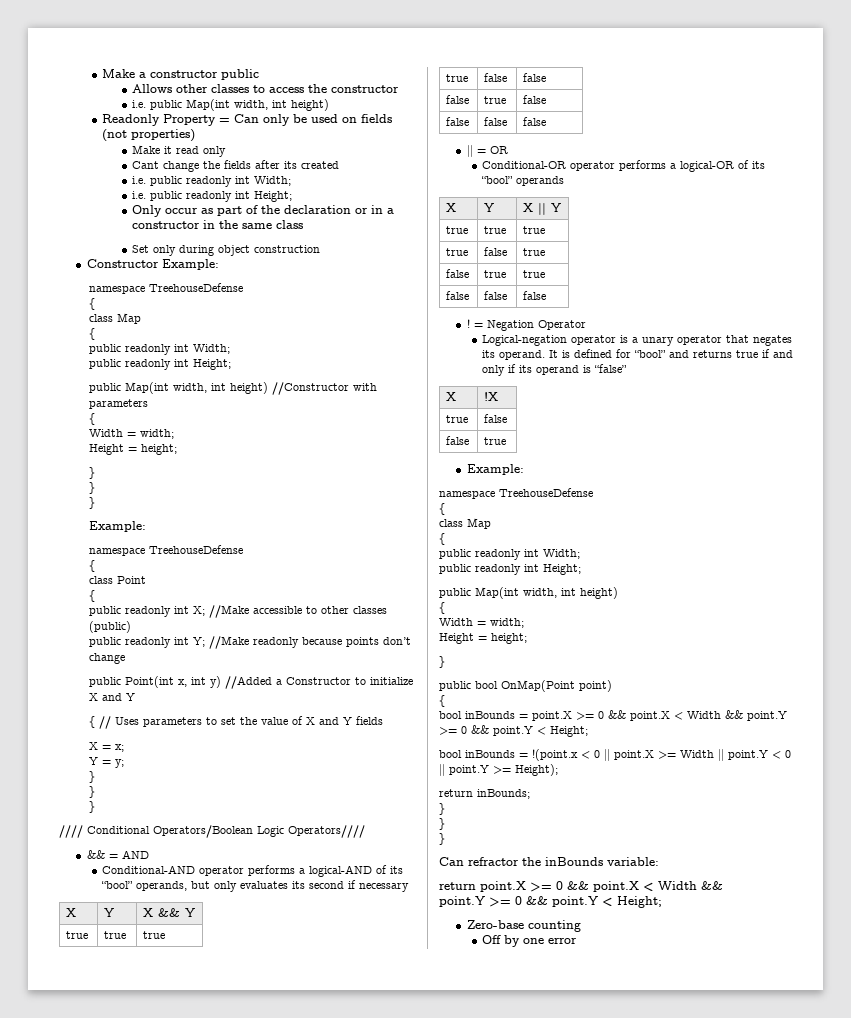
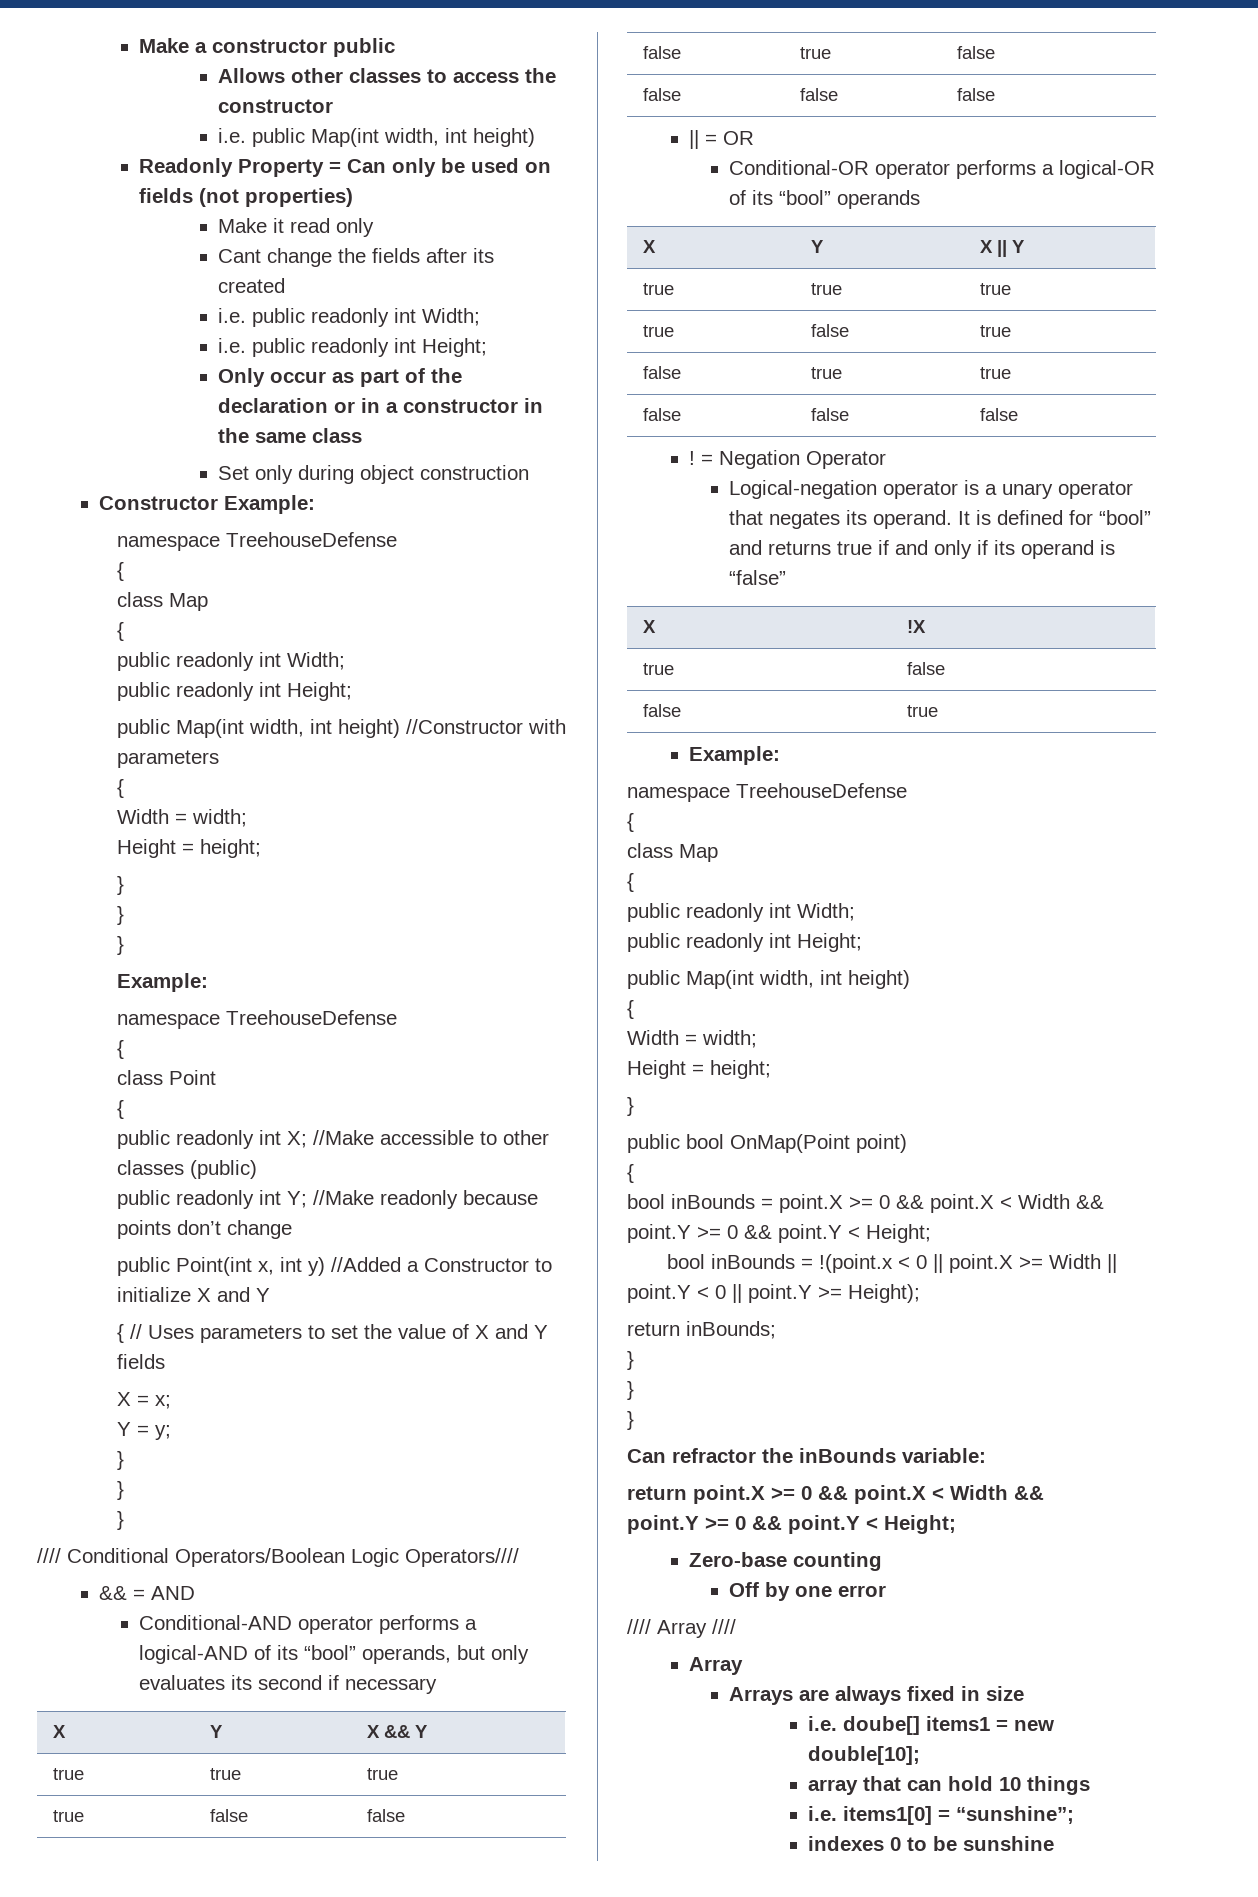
(577, 941) none -> [627,1619,736,1638] [689,1657,744,1675] [729,1686,1025,1705] [808,1716,1055,1735] [808,1746,921,1765] [808,1776,1091,1795] [808,1806,1075,1825] [808,1836,1055,1851] // //// Array //// // Array // Arrays are always fixed in size // i.e. doube[] items1 = new double[10]; // array that can hold 10 things // i.e. items1[0] = “sunshine”; // indexes 0 to be sunshine

